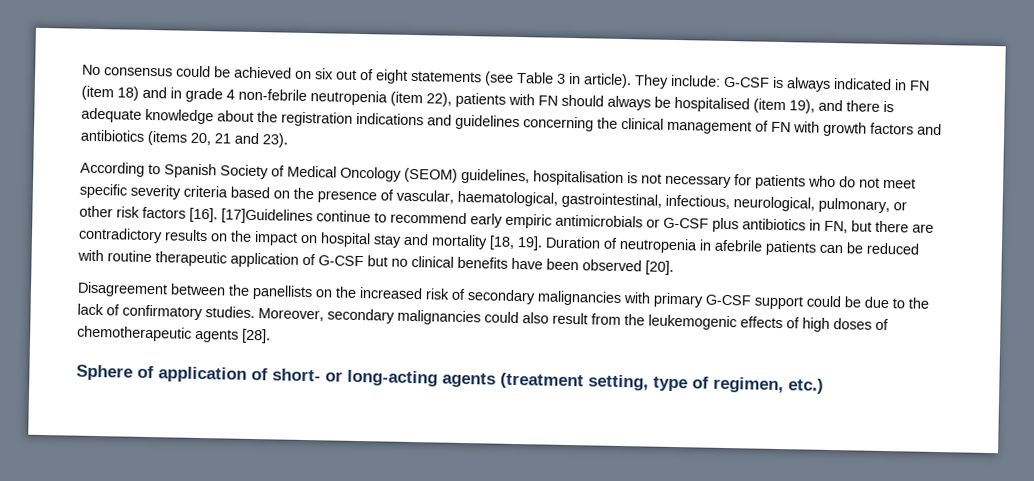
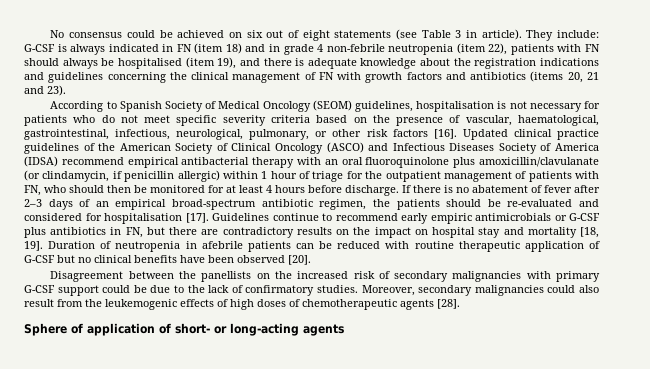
[221,208,313,225] [17]Guidelines -> [462,129,599,140] [24,142,599,154] [24,156,600,168] [24,170,599,182] [24,185,600,196] [24,199,600,210] [24,213,269,224] Updated clinical practice guidelines of the American Society of Clinical Oncology (ASCO) and Infectious Diseases Society of America (IDSA) recommend empirical antibacterial therapy with an oral fluoroquinolone plus amoxicillin/clavulanate (or clindamycin, if penicillin allergic) within 1 hour of triage for the outpatient management of patients with FN, who should then be monitored for at least 4 hours before discharge. If there is no abatement of fever after 2–3 days of an empirical broad-spectrum antibiotic regimen, the patients should be re-evaluated and considered for hospitalisation [17]. Guidelines
[500,372,824,394] (treatment setting, type of regimen, etc.) -> (344, 330) none

